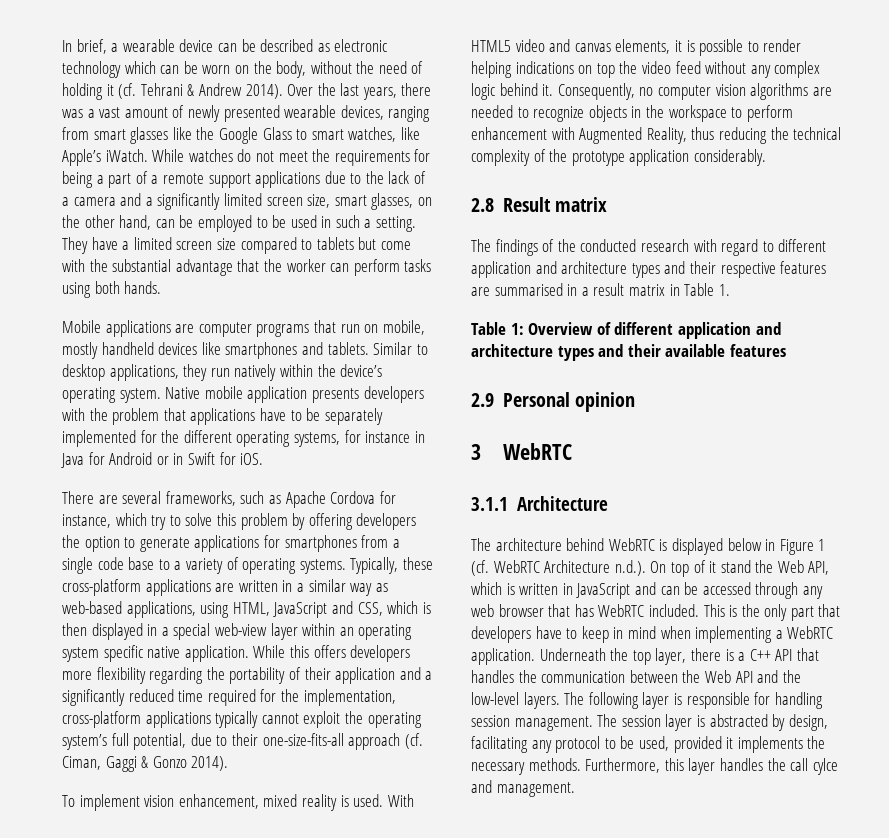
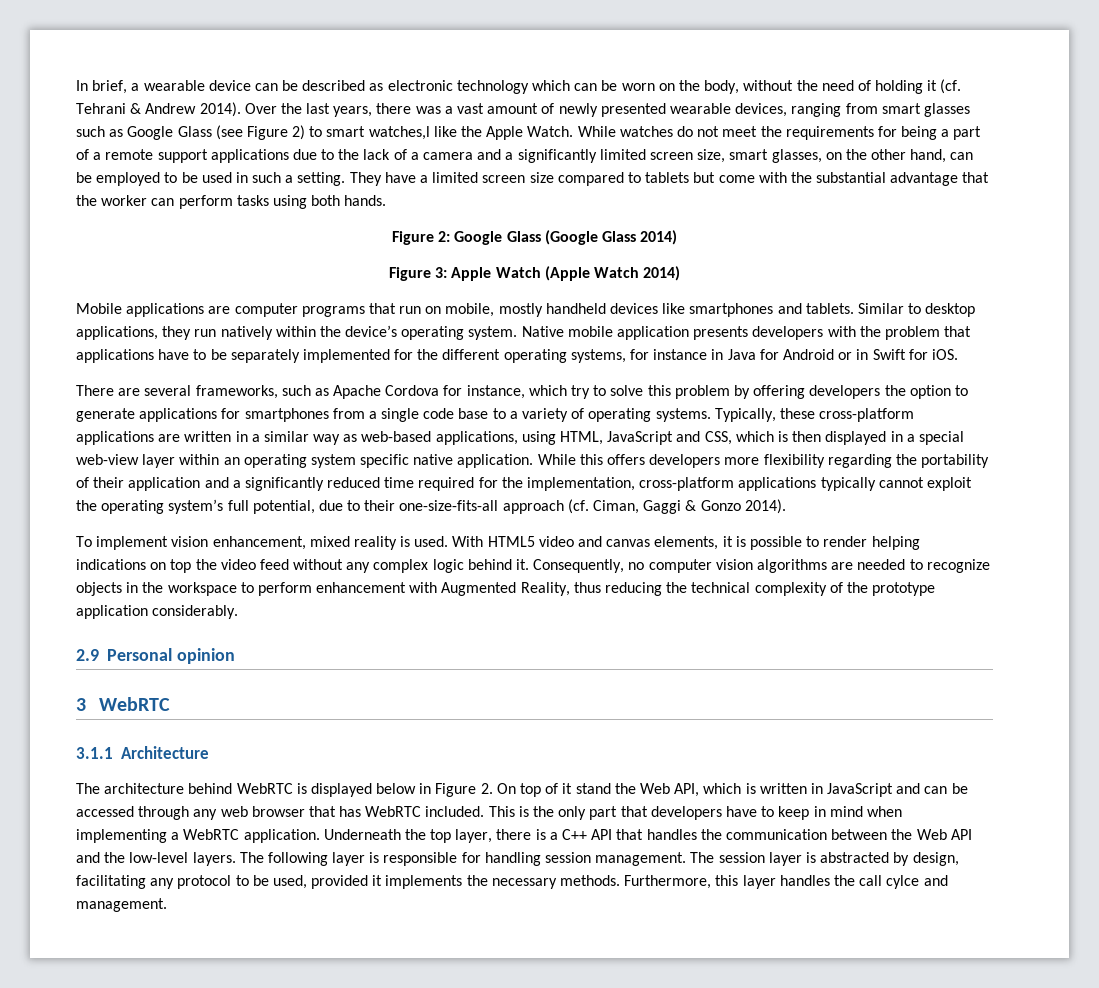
[172,127,420,144] [62,149,148,166] like the Google Glass to smart watches, like Apple’s iWatch. -> [76,125,574,140] such as Google Glass (see Figure 2) to smart watches,l like the Apple Watch.
(162, 287) none -> [391,230,678,245] [388,266,681,281] // Figure 2: Google Glass (Google Glass 2014) // Figure 3: Apple Watch (Apple Watch 2014)
[471,197,608,212] [471,239,827,256] [471,261,827,278] [471,283,730,296] [471,322,781,339] [471,344,786,361] // 2.8 Result matrix // The findings of the conducted research with regard to different application and architecture types and their respective features are summarised in a result matrix in Table 1. // Table 1: Overview of different application and architecture types and their available features -> (239, 612) none
[818,539,826,551] [471,560,646,576] 1 (cf. WebRTC Architecture n.d.). -> [480,783,493,794] 2.

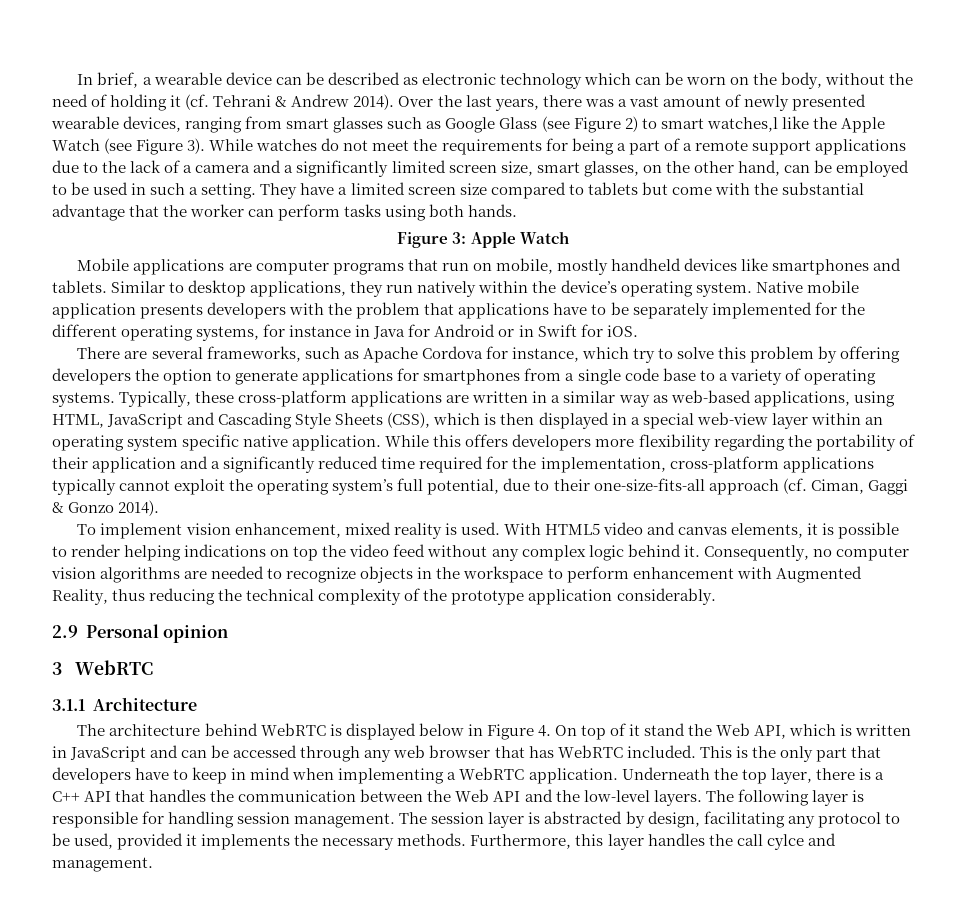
[527,126,574,137] Watch. -> [52,138,206,155] Watch (see Figure 3).
[391,230,678,245] // Figure 2: Google Glass (Google Glass 2014) -> (518, 210) none
[544,266,681,281] (Apple Watch 2014) -> (569, 237) none
[704,431,732,445] CSS, -> [218,412,431,429] Cascading Style Sheets (CSS),
[480,783,493,794] 2. -> [537,725,551,737] 4.

